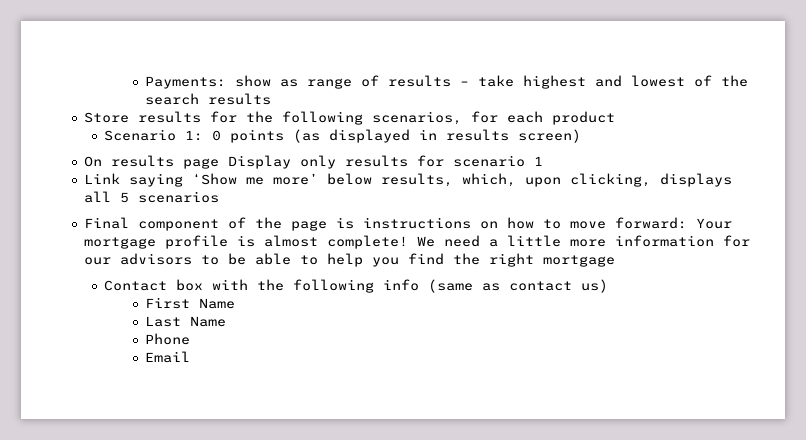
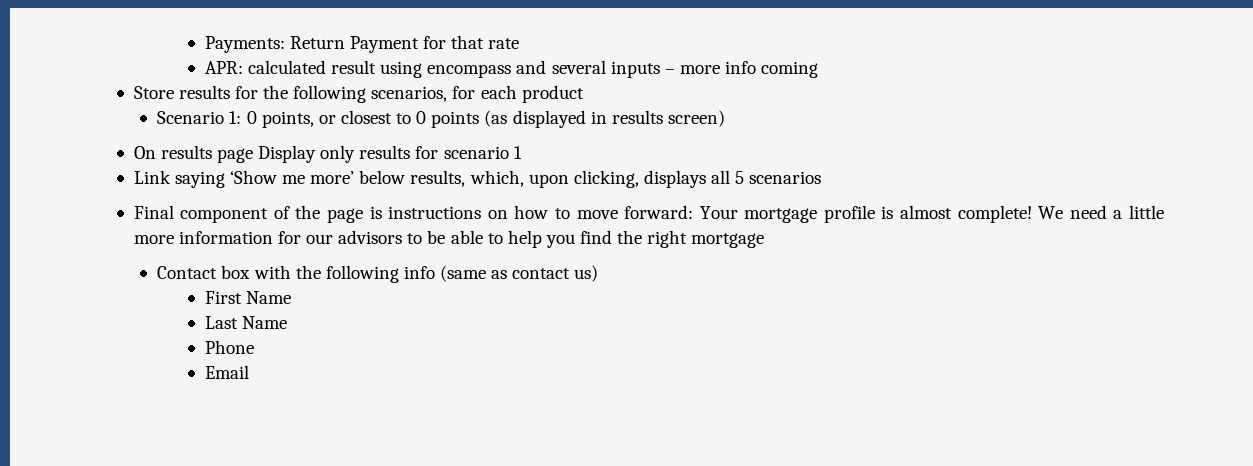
[234,75,748,89] [144,93,271,105] show as range of results – take highest and lowest of the search results -> [289,35,520,53] [204,60,819,78] Return Payment for that rate // APR: calculated result using encompass and several inputs – more info coming
(222, 135) none -> [261,110,427,128] points, or closest to 0

